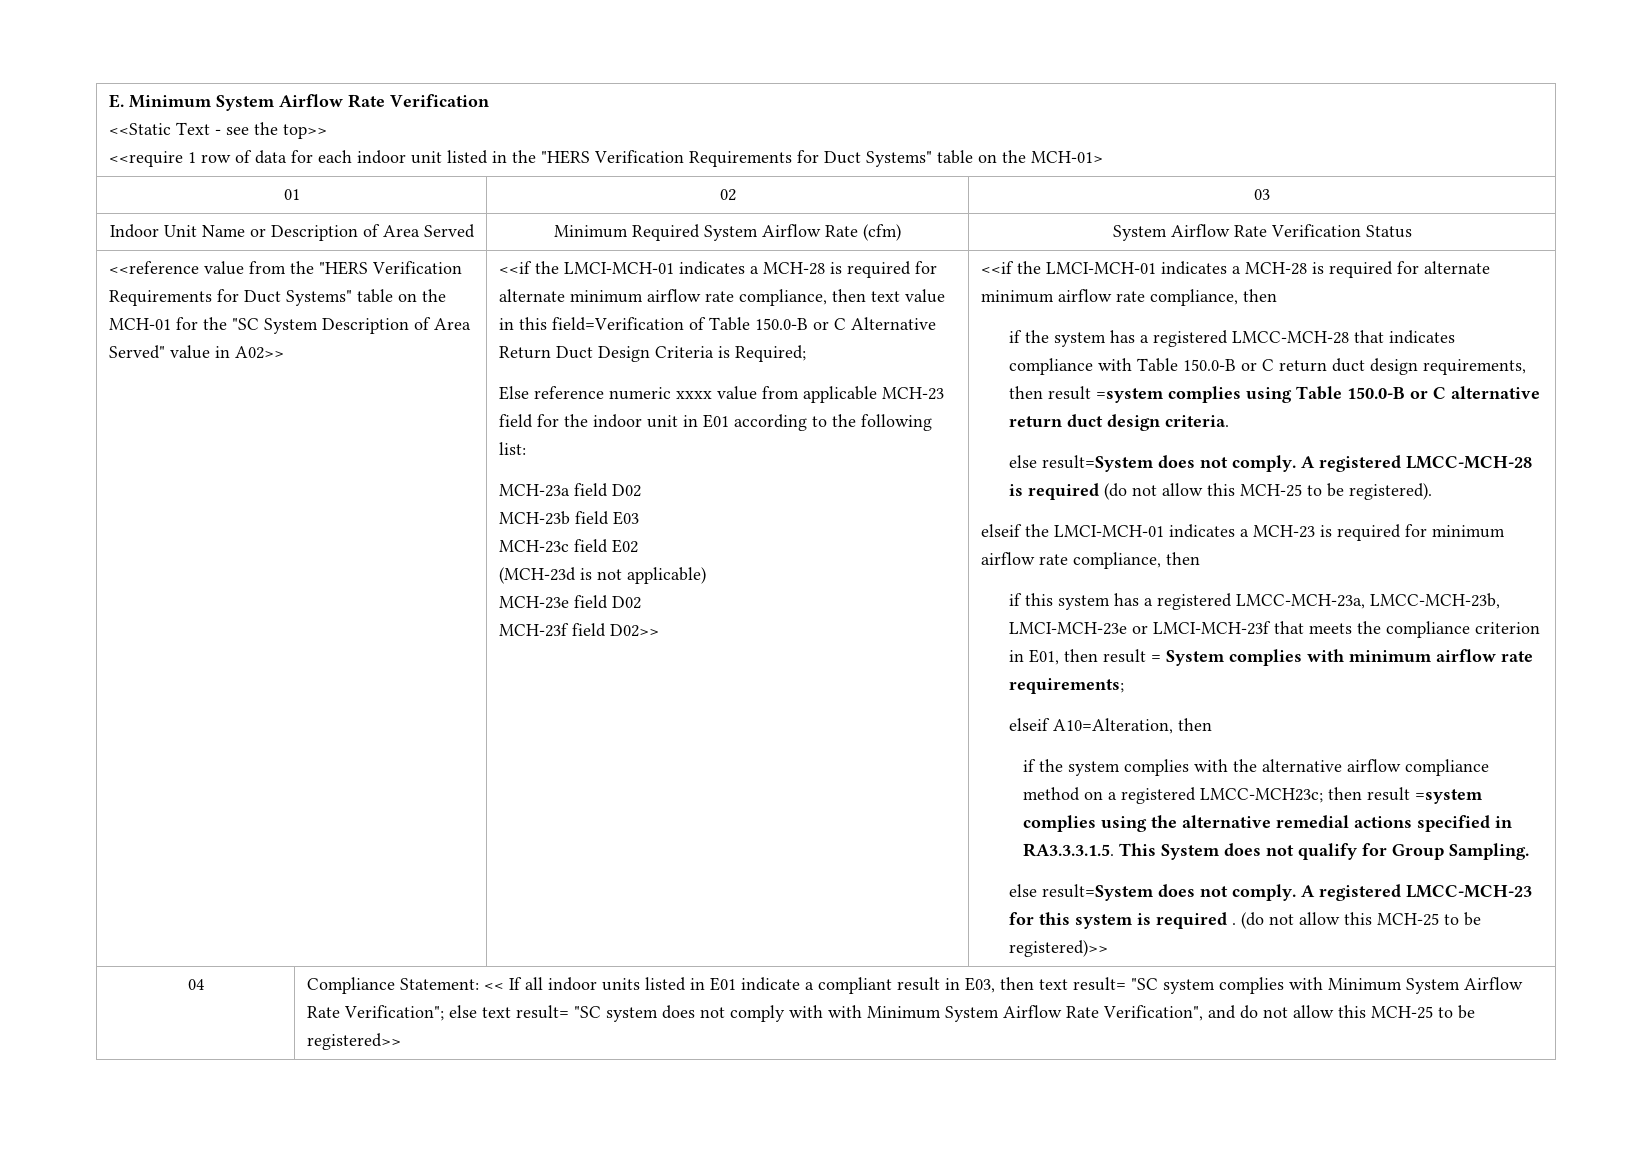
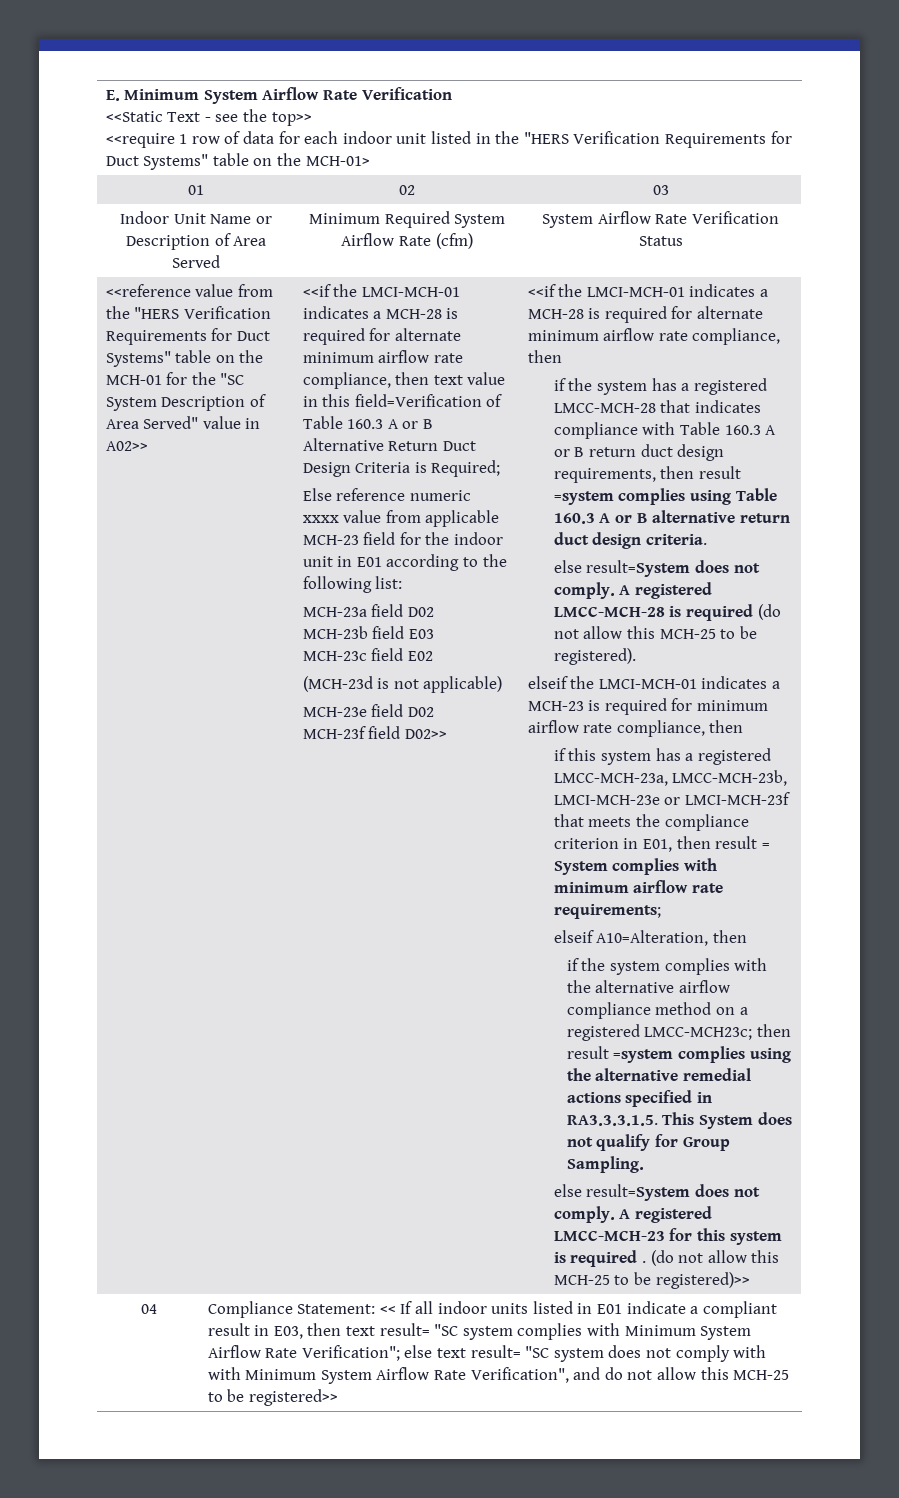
[754,318,846,330] 150.0-B or C -> [347,419,434,429] 160.3 A or B
[1182,359,1274,371] 150.0-B or C -> [724,425,777,435] [553,447,585,457] 160.3 A or B
[1346,387,1446,399] 150.0-B or C -> [553,513,648,524] 160.3 A or B

